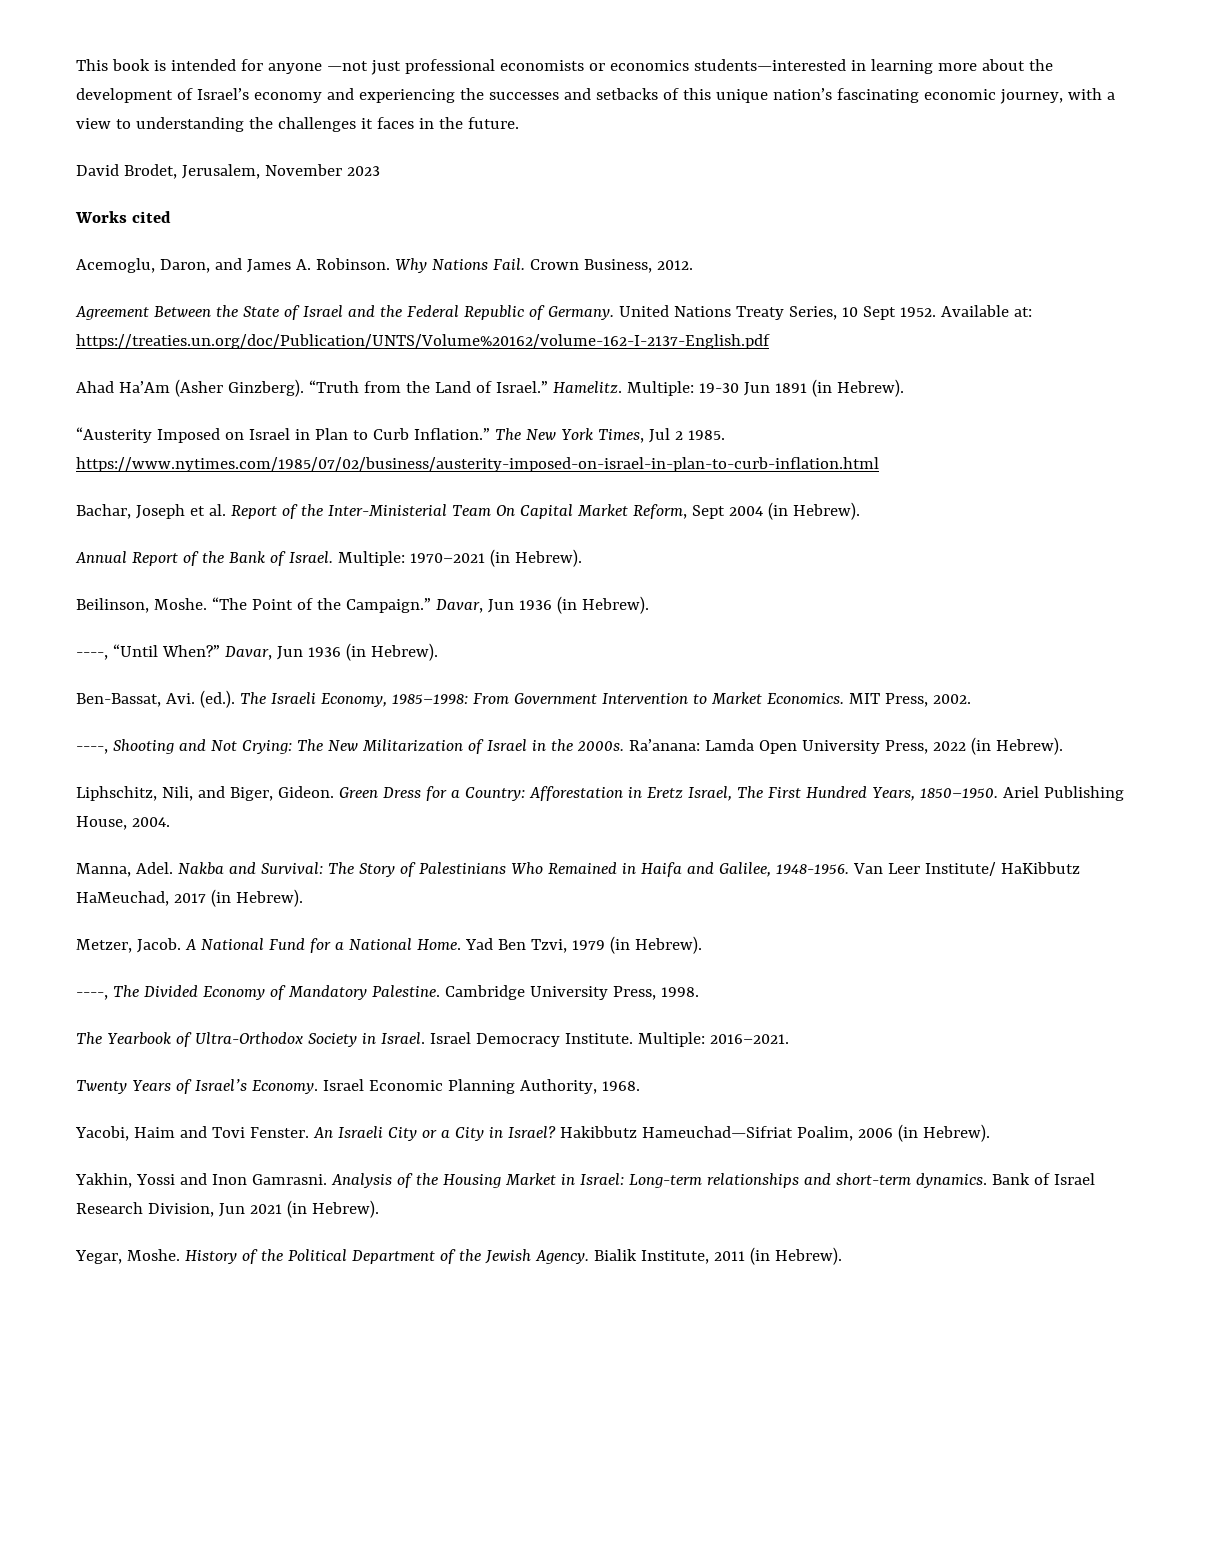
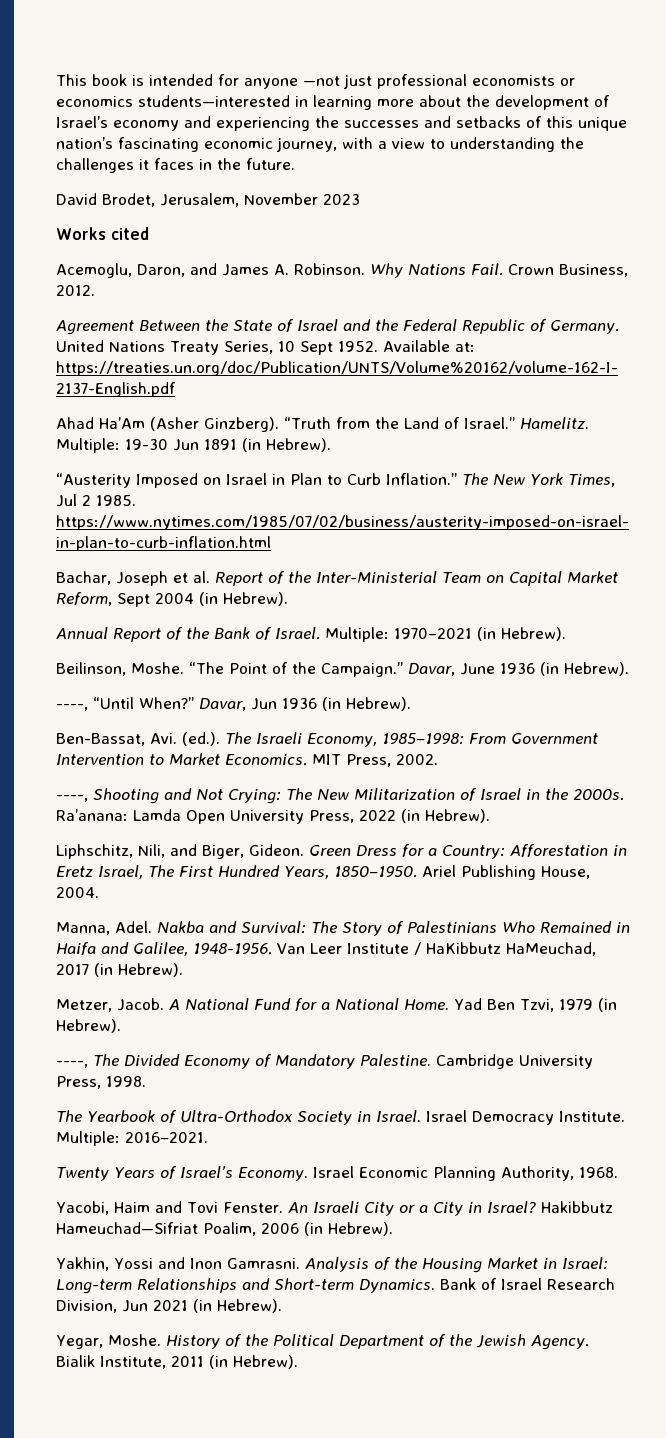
[495,505,515,516] On -> [485,575,504,583] on
[487,599,514,613] Jun -> [459,663,495,675] June
[924,862,996,876] Institute/ -> [346,942,421,955] Institute /
[706,1173,987,1188] relationships and short-term dynamics. -> [137,1278,435,1293] Relationships and Short-term Dynamics.

